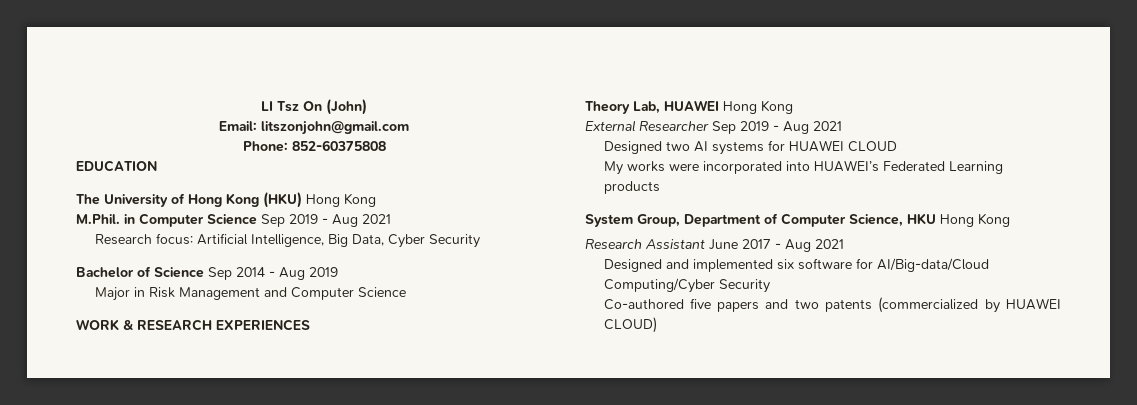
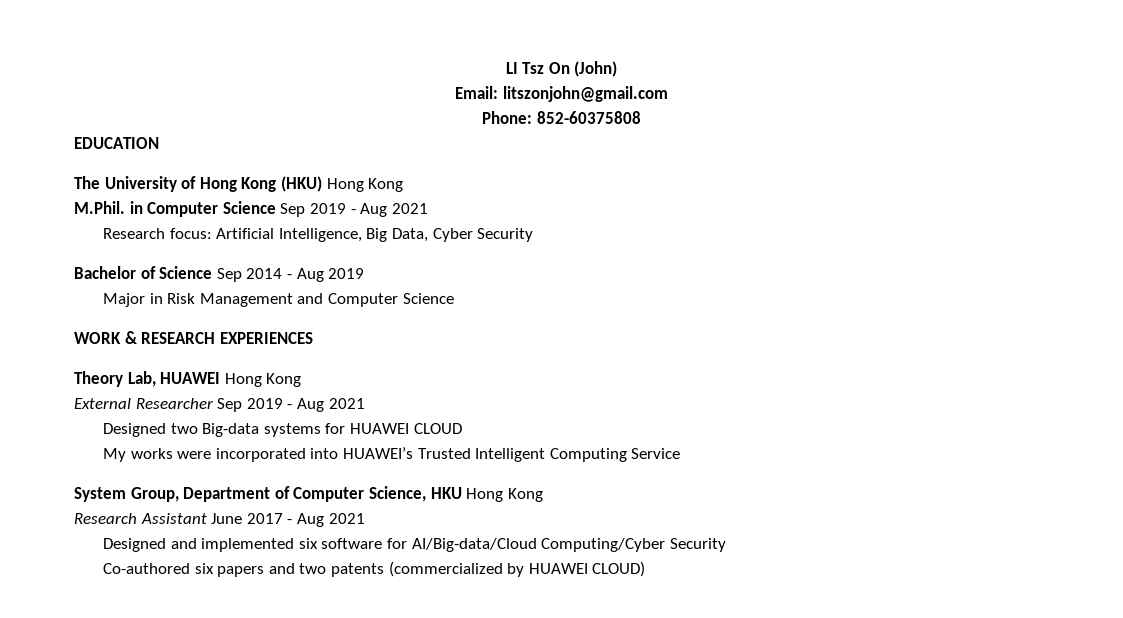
[693,141,708,152] AI -> [202,423,260,437] Big-data
[882,161,1003,174] [603,181,660,194] Federated Learning products -> [417,448,681,462] Trusted Intelligent Computing Service
[689,298,711,309] five -> [194,563,214,574] six

